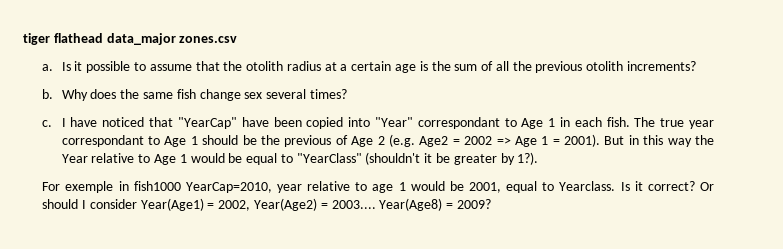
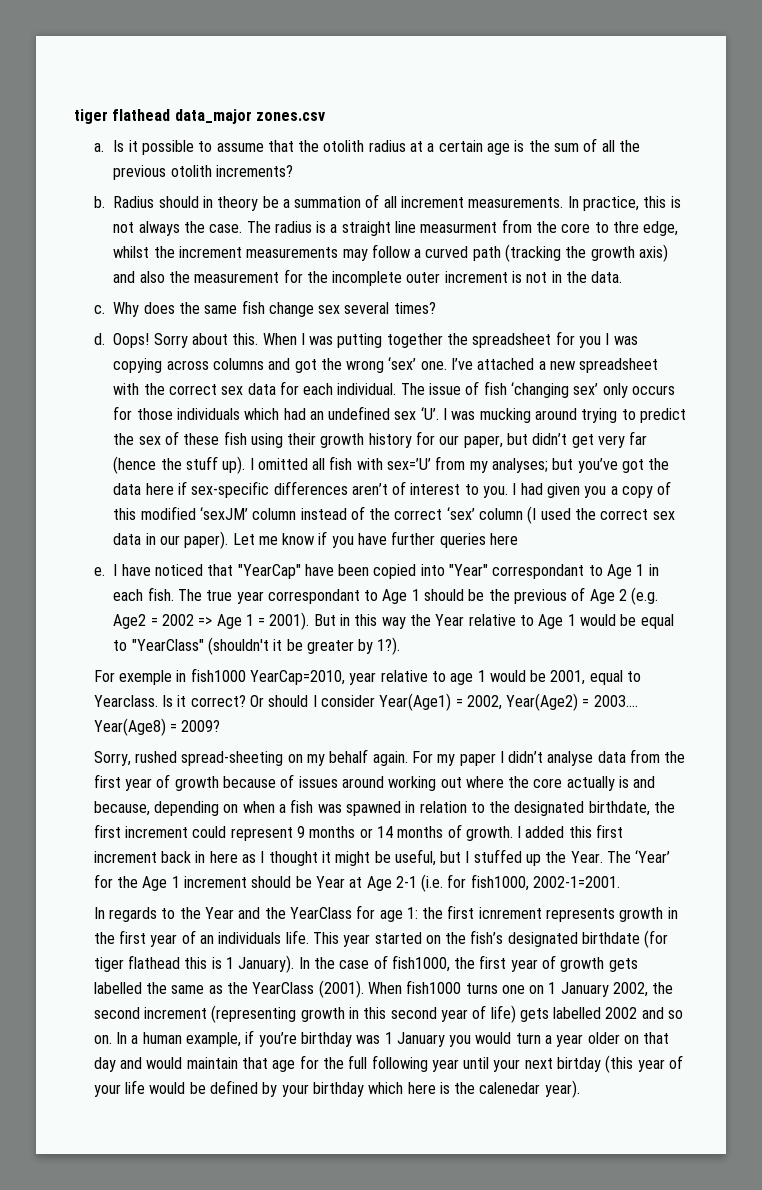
(54, 94) none -> [113,194,681,211] [113,219,679,236] [113,244,669,262] [113,269,623,286] [93,305,105,314] Radius should in theory be a summation of all increment measurements. In practice, this is not always the case. The radius is a straight line measurment from the core to thre edge, whilst the increment measurements may follow a curved path (tracking the growth axis) and also the measurement for the incomplete outer increment is not in the data. // c.
[42,120,53,127] c. -> [93,331,638,348] [113,357,659,373] [113,381,676,398] [113,406,687,423] [113,431,648,448] [113,456,670,474] [113,481,672,498] [113,506,675,524] [113,531,519,549] [93,567,105,576] d. Oops! Sorry about this. When I was putting together the spreadsheet for you I was copying across columns and got the wrong ‘sex’ one. I’ve attached a new spreadsheet with the correct sex data for each individual. The issue of fish ‘changing sex’ only occurs for those individuals which had an undefined sex ‘U’. I was mucking around trying to predict the sex of these fish using their growth history for our paper, but didn’t get very far (hence the stuff up). I omitted all fish with sex=’U’ from my analyses; but you’ve got the data here if sex-specific differences aren’t of interest to you. I had given you a copy of this modified ‘sexJM’ column instead of the correct ‘sex’ column (I used the correct sex data in our paper). Let me know if you have further queries here // e.
(491, 204) none -> [93,749,686,766] [93,774,656,791] [93,799,676,816] [93,824,624,841] [93,849,671,866] [93,874,621,892] [93,905,678,922] [93,930,669,948] [93,955,638,973] [93,980,674,998] [93,1005,684,1023] [93,1030,670,1047] [93,1055,684,1073] [93,1080,580,1098] // Sorry, rushed spread-sheeting on my behalf again. For my paper I didn’t analyse data from the first year of growth because of issues around working out where the core actually is and because, depending on when a fish was spawned in relation to the designated birthdate, the first increment could represent 9 months or 14 months of growth. I added this first increment back in here as I thought it might be useful, but I stuffed up the Year. The ‘Year’ for the Age 1 increment should be Year at Age 2-1 (i.e. for fish1000, 2002-1=2001. // In regards to the Year and the YearClass for age 1: the first icnrement represents growth in the first year of an individuals life. This year started on the fish’s designated birthdate (for tiger flathead this is 1 January). In the case of fish1000, the first year of growth gets labelled the same as the YearClass (2001). When fish1000 turns one on 1 January 2002, the second increment (representing growth in this second year of life) gets labelled 2002 and so on. In a human example, if you’re birthday was 1 January you would turn a year older on that day and would maintain that age for the full following year until your next birtday (this year of your life would be defined by your birthday which here is the calenedar year).

